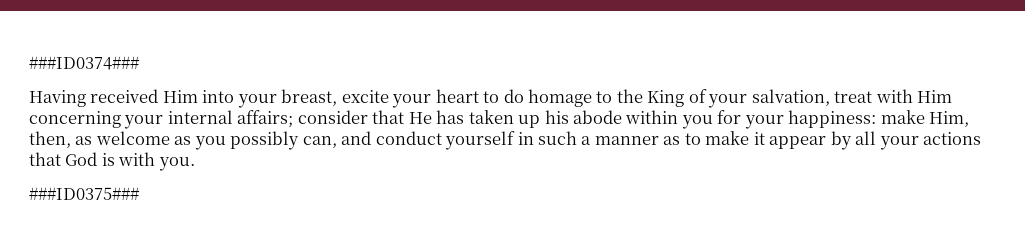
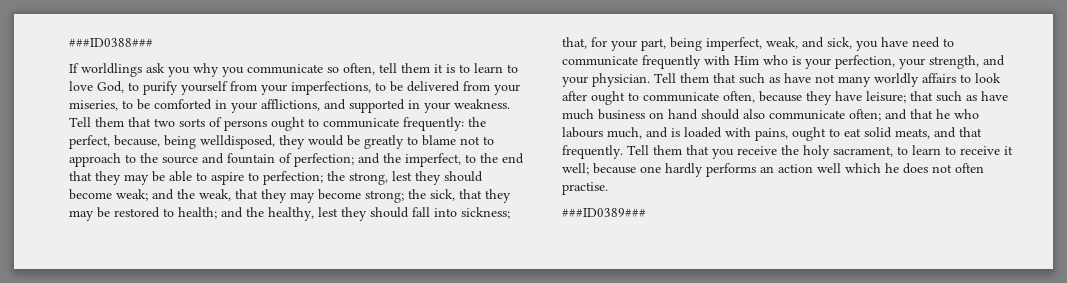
[29,56,140,70] [29,89,953,108] [29,110,970,129] [29,131,982,150] [29,152,195,171] [29,187,140,200] ###ID0374### // Having received Him into your breast, excite your heart to do homage to the King of your salvation, treat with Him concerning your internal affairs; consider that He has taken up his abode within you for your happiness: make Him, then, as welcome as you possibly can, and conduct yourself in such a manner as to make it appear by all your actions that God is with you. // ###ID0375### -> [69,38,153,47] [69,63,518,77] [69,81,520,95] [69,99,510,113] [69,117,486,131] [69,135,494,149] [69,153,524,167] [69,171,483,185] [69,189,511,203] [69,207,510,221] [562,37,954,51] [562,55,1005,69] [562,73,1001,87] [562,91,1008,105] [562,109,979,121] [562,127,982,141] [562,145,1013,159] [562,163,984,177] [562,182,608,195] [562,208,646,217] ###ID0388### // If worldlings ask you why you communicate so often, tell them it is to learn to love God, to purify yourself from your imperfections, to be delivered from your miseries, to be comforted in your afflictions, and supported in your weakness. Tell them that two sorts of persons ought to communicate frequently: the perfect, because, being welldisposed, they would be greatly to blame not to approach to the source and fountain of perfection; and the imperfect, to the end that they may be able to aspire to perfection; the strong, lest they should become weak; and the weak, that they may become strong; the sick, that they may be restored to health; and the healthy, lest they should fall into sickness; that, for your part, being imperfect, weak, and sick, you have need to communicate frequently with Him who is your perfection, your strength, and your physician. Tell them that such as have not many worldly affairs to look after ought to communicate often, because they have leisure; that such as have much business on hand should also communicate often; and that he who labours much, and is loaded with pains, ought to eat solid meats, and that frequently. Tell them that you receive the holy sacrament, to learn to receive it well; because one hardly performs an action well which he does not often practise. // ###ID0389###

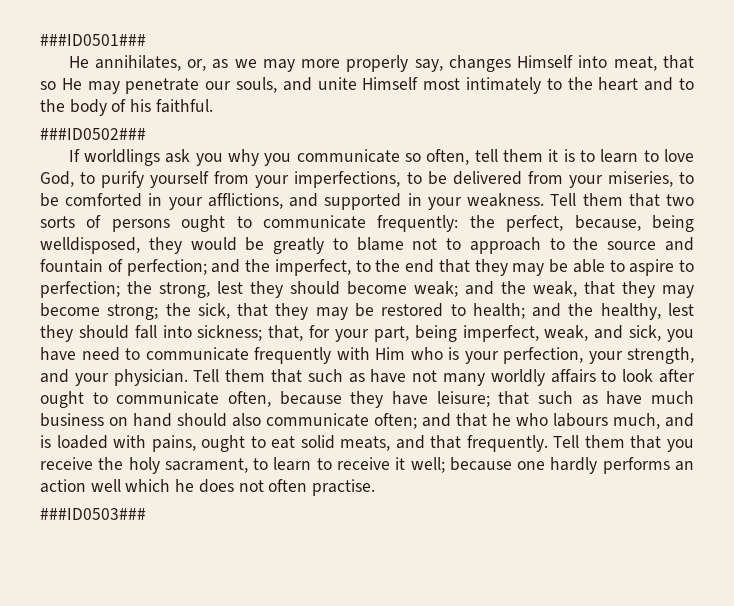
[69,38,153,47] ###ID0388### -> [40,34,146,46] [68,55,695,72] [40,77,694,94] [40,99,213,116] [40,128,146,140] ###ID0501### // He annihilates, or, as we may more properly say, changes Himself into meat, that so He may penetrate our souls, and unite Himself most intimately to the heart and to the body of his faithful. // ###ID0502###
[562,208,646,217] ###ID0389### -> [40,508,146,520] ###ID0503###

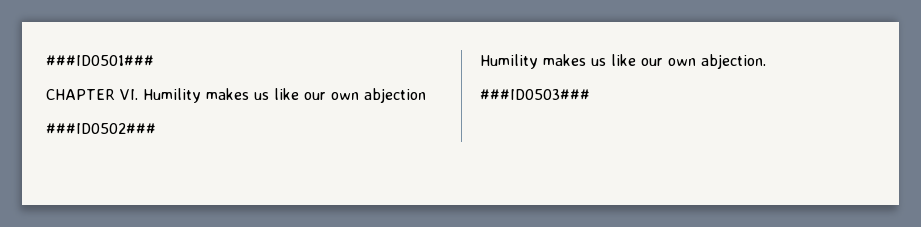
[68,55,695,72] [40,77,694,94] [40,99,213,116] [40,128,146,140] [68,149,695,166] [40,171,695,188] [40,193,695,210] [40,215,694,232] [40,237,694,254] [40,259,694,276] [40,281,694,298] [40,303,695,320] [40,325,694,342] [40,347,694,364] [40,369,695,386] [40,391,694,408] [40,413,694,429] [40,435,694,452] [40,457,694,474] [40,479,376,496] He annihilates, or, as we may more properly say, changes Himself into meat, that so He may penetrate our souls, and unite Himself most intimately to the heart and to the body of his faithful. // ###ID0502### // If worldlings ask you why you communicate so often, tell them it is to learn to love God, to purify yourself from your imperfections, to be delivered from your miseries, to be comforted in your afflictions, and supported in your weakness. Tell them that two sorts of persons ought to communicate frequently: the perfect, because, being welldisposed, they would be greatly to blame not to approach to the source and fountain of perfection; and the imperfect, to the end that they may be able to aspire to perfection; the strong, lest they should become weak; and the weak, that they may become strong; the sick, that they may be restored to health; and the healthy, lest they should fall into sickness; that, for your part, being imperfect, weak, and sick, you have need to communicate frequently with Him who is your perfection, your strength, and your physician. Tell them that such as have not many worldly affairs to look after ought to communicate often, because they have leisure; that such as have much business on hand should also communicate often; and that he who labours much, and is loaded with pains, ought to eat solid meats, and that frequently. Tell them that you receive the holy sacrament, to learn to receive it well; because one hardly performs an action well which he does not often practise. -> [46,88,426,103] [46,123,156,134] [480,54,766,69] CHAPTER VI. Humility makes us like our own abjection // ###ID0502### // Humility makes us like our own abjection.

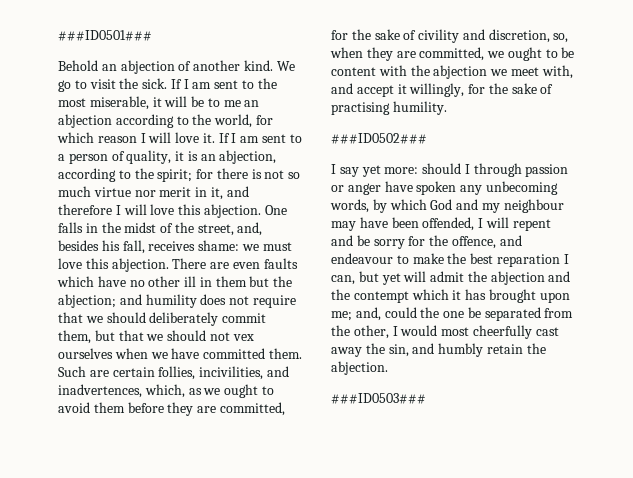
[46,88,426,103] [46,123,156,134] [480,54,696,69] CHAPTER VI. Humility makes us like our own abjection // ###ID0502### // Humility makes us like our own -> [58,60,295,74] [58,78,277,92] [58,96,260,110] [58,114,273,128] [57,132,302,143] [58,150,277,164] [58,168,301,182] [58,186,249,200] [58,204,287,218] [58,222,263,236] [58,240,292,254] [58,258,298,272] [57,276,293,287] [58,294,296,308] [58,312,267,326] [58,330,254,344] [58,348,302,359] [58,366,289,380] [58,384,274,398] [58,402,285,416] [331,29,569,43] [330,47,575,61] [331,65,573,79] [331,83,554,97] [331,101,447,115] [331,133,427,144] [331,163,569,177] [331,181,558,195] [330,199,564,213] [331,217,551,231] [331,235,522,249] [331,253,569,267] [331,271,571,285] [331,289,570,303] [331,307,574,321] [331,325,559,339] [331,343,546,357] Behold an abjection of another kind. We go to visit the sick. If I am sent to the most miserable, it will be to me an abjection according to the world, for which reason I will love it. If I am sent to a person of quality, it is an abjection, according to the spirit; for there is not so much virtue nor merit in it, and therefore I will love this abjection. One falls in the midst of the street, and, besides his fall, receives shame: we must love this abjection. There are even faults which have no other ill in them but the abjection; and humility does not require that we should deliberately commit them, but that we should not vex ourselves when we have committed them. Such are certain follies, incivilities, and inadvertences, which, as we ought to avoid them before they are committed, for the sake of civility and discretion, so, when they are committed, we ought to be content with the abjection we meet with, and accept it willingly, for the sake of practising humility. // ###ID0502### // I say yet more: should I through passion or anger have spoken any unbecoming words, by which God and my neighbour may have been offended, I will repent and be sorry for the offence, and endeavour to make the best reparation I can, but yet will admit the abjection and the contempt which it has brought upon me; and, could the one be separated from the other, I would most cheerfully cast away the sin, and humbly retain the

